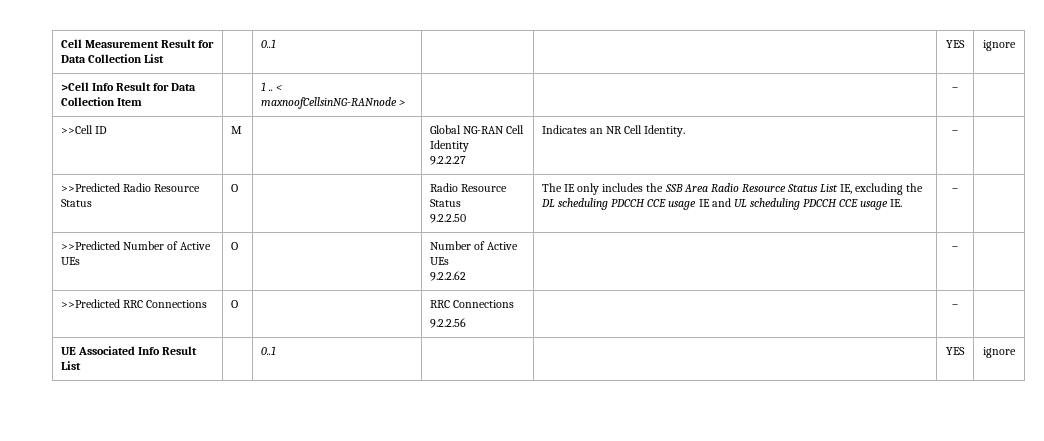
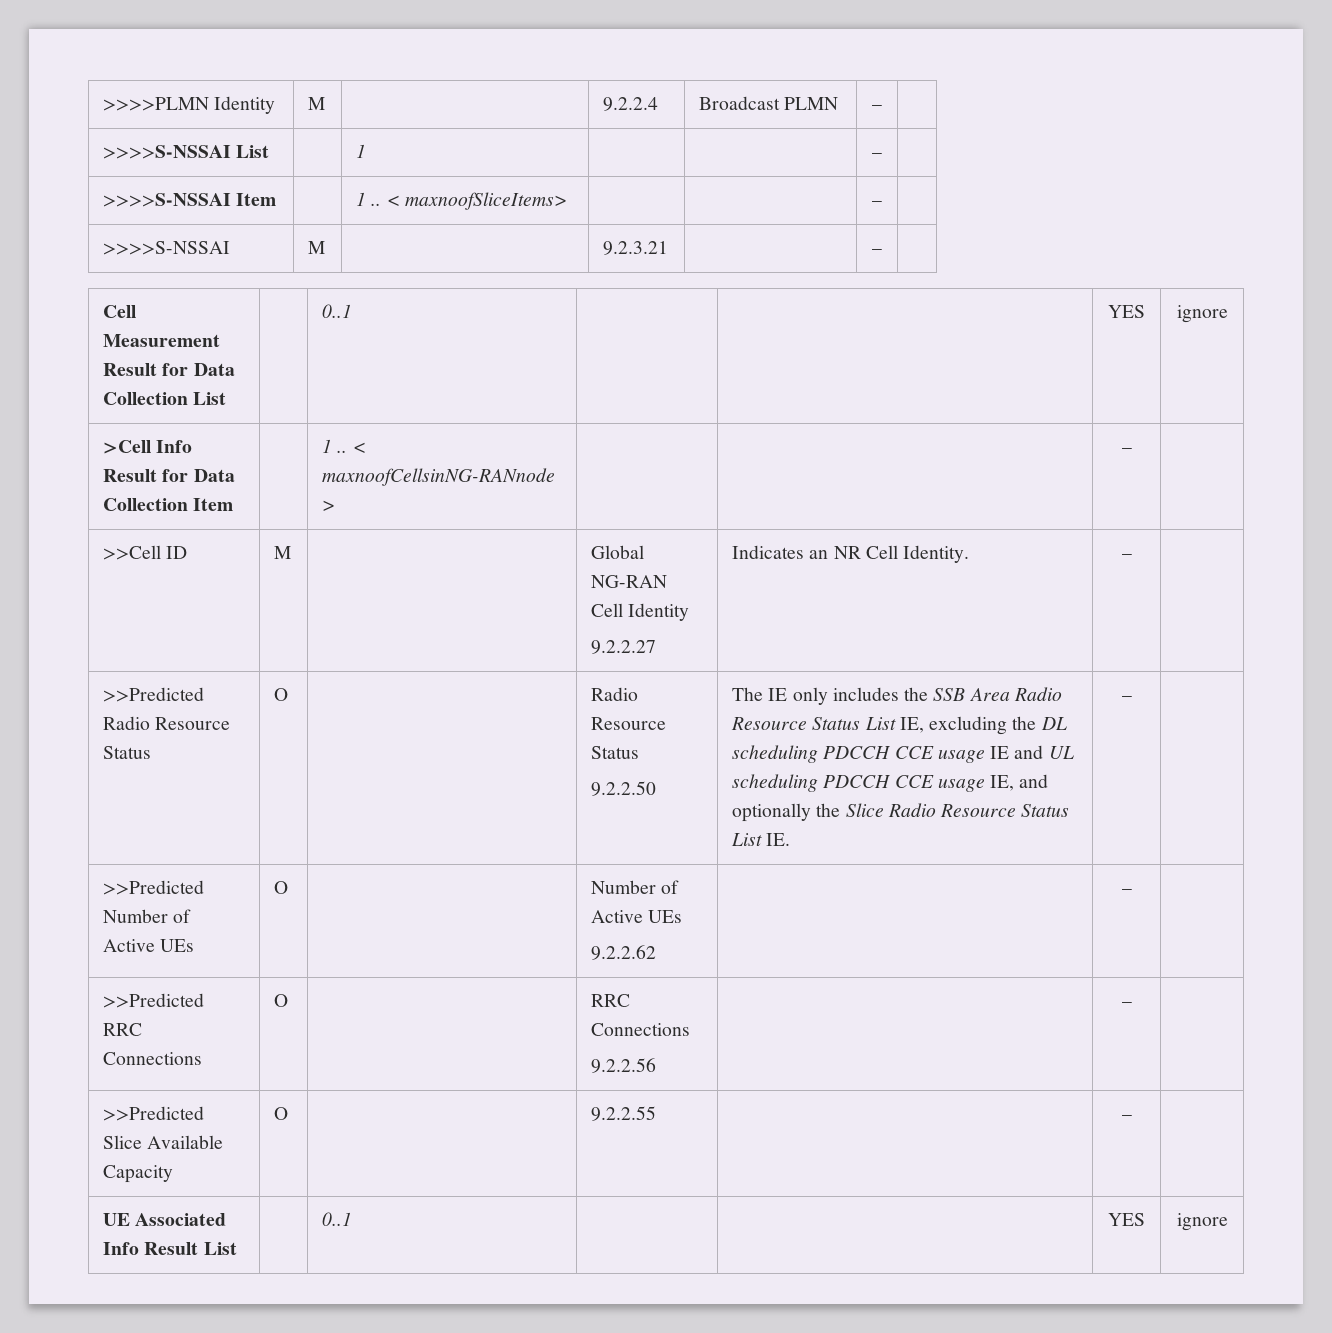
(60, 43) none -> [103,96,276,114] [308,97,326,110] [603,97,659,111] [699,96,839,110] [872,105,882,110] [103,145,270,159] [356,144,367,158] [872,153,882,158] [103,193,277,207] [356,192,567,210] [872,201,882,206] [103,241,231,255] [308,241,326,254] [603,241,669,255] [872,249,882,254] >>>>PLMN Identity | M | | 9.2.2.4 | Broadcast PLMN | – | // >>>>S-NSSAI List | | 1 | | | – | // >>>>S-NSSAI Item | | 1 .. < maxnoofSliceItems> | | | – | // >>>>S-NSSAI | M | | 9.2.3.21 | | – | //
(889, 205) none -> [990,774,1049,791] [732,803,1070,822] [731,833,763,846] IE, and optionally the Slice Radio Resource Status List
(958, 306) none -> [103,1106,205,1121] [103,1135,224,1149] [103,1165,174,1183] [274,1107,289,1120] [591,1106,657,1121] [1121,1115,1132,1120] // >>Predicted Slice Available Capacity | O | | 9.2.2.55 | | – |

